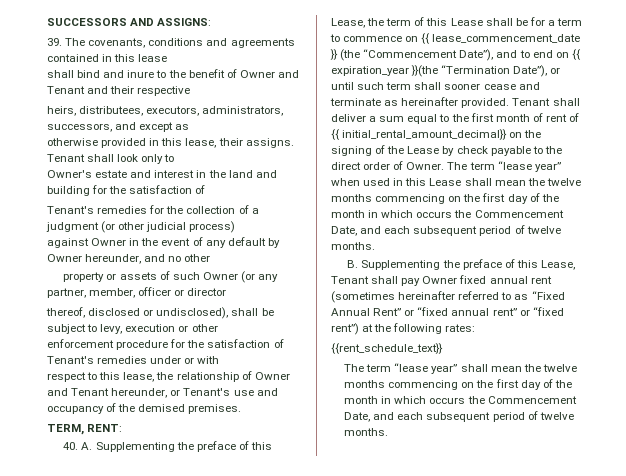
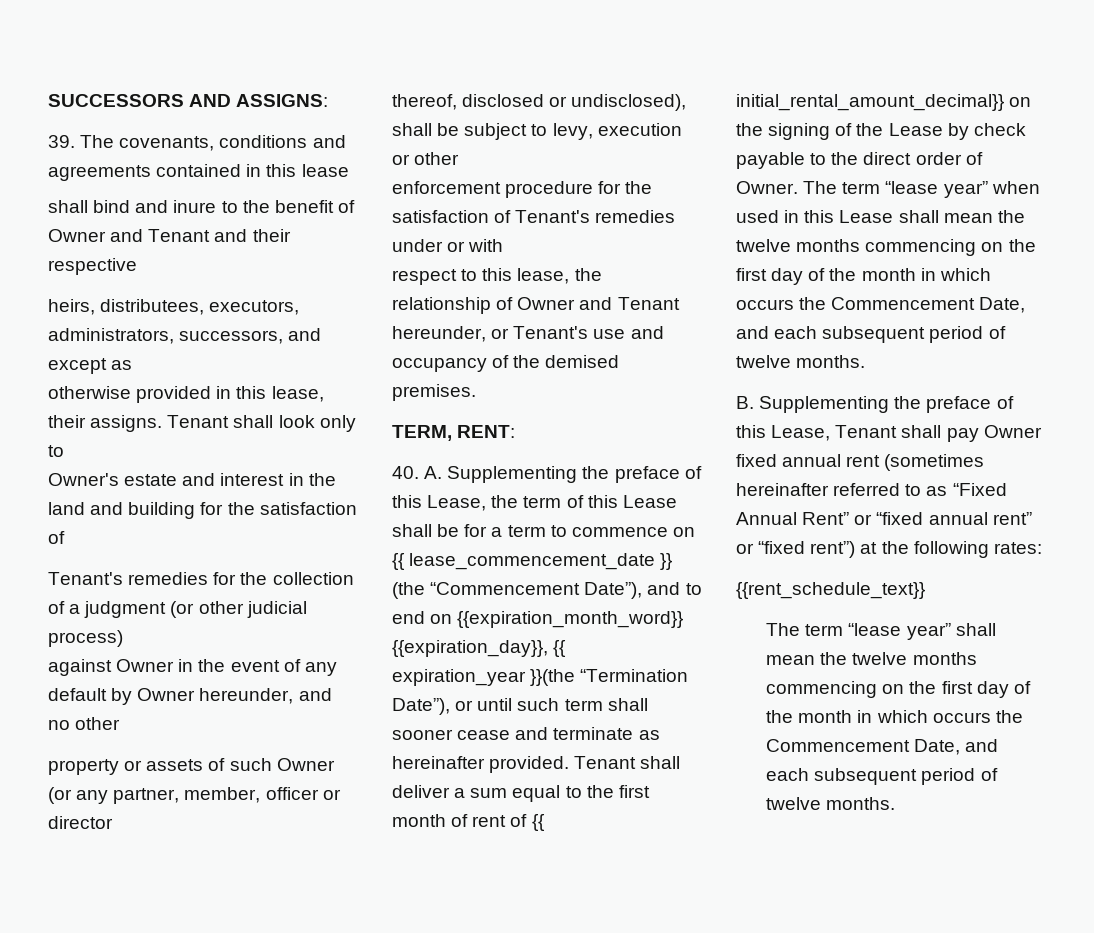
(569, 55) none -> [457,611,684,628] [392,640,548,657] {{expiration_month_word}} {{expiration_day}},

